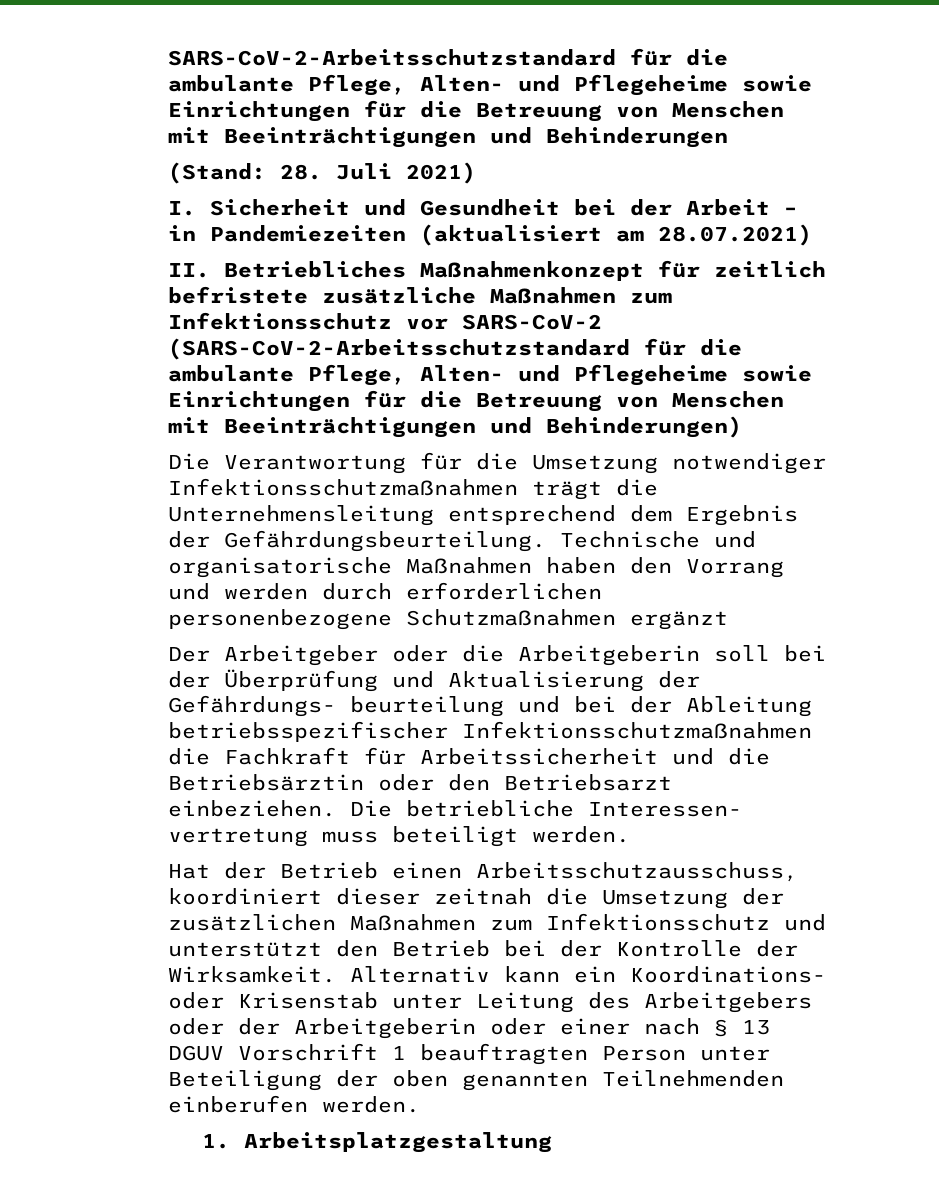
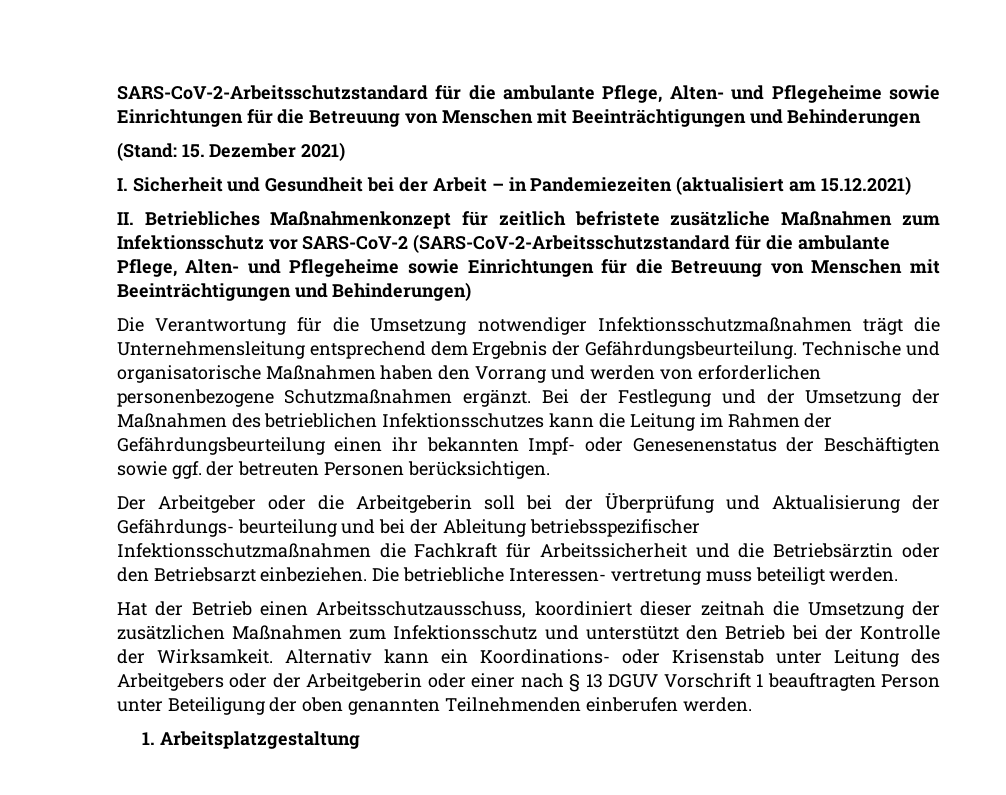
[280,163,393,180] 28. Juli -> [181,143,297,158] 15. Dezember
[658,224,813,246] 28.07.2021) -> [821,176,912,195] 15.12.2021)
[322,583,393,600] durch -> [659,369,693,380] von
[630,611,729,630] ergänzt -> [463,389,940,407] [116,413,833,431] [116,437,940,455] [116,461,551,479] ergänzt. Bei der Festlegung und der Umsetzung der Maßnahmen des betrieblichen Infektionsschutzes kann die Leitung im Rahmen der Gefährdungsbeurteilung einen ihr bekannten Impf- oder Genesenenstatus der Beschäftigten sowie ggf. der betreuten Personen berücksichtigen.

